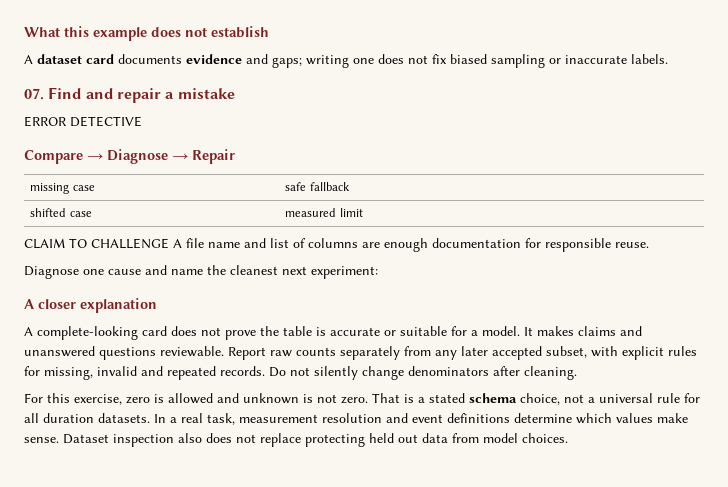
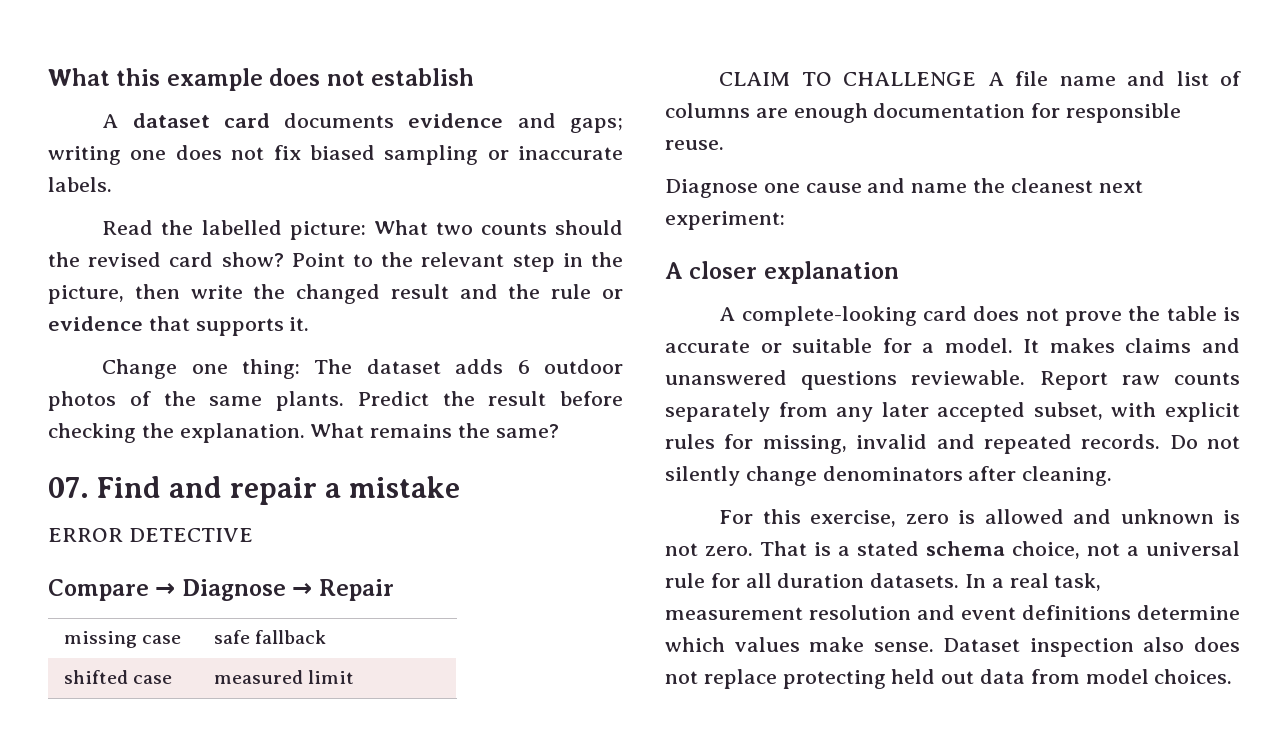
(668, 59) none -> [102,220,623,240] [48,252,623,272] [48,284,623,304] [48,316,310,336] [102,359,623,379] [48,391,623,411] [48,423,559,443] // Read the labelled picture: What two counts should the revised card show? Point to the relevant step in the picture, then write the changed result and the rule or evidence that supports it. // Change one thing: The dataset adds 6 outdoor photos of the same plants. Predict the result before checking the explanation. What remains the same?

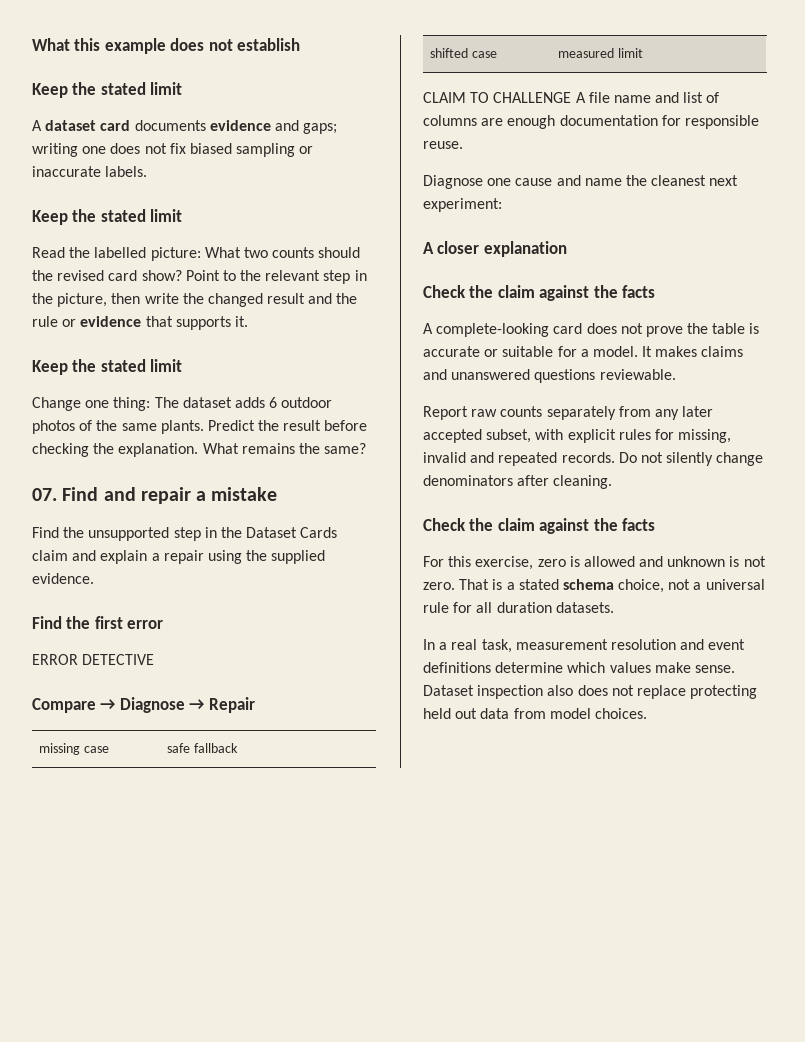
(475, 77) none -> [32,82,183,98] // Keep the stated limit
(112, 184) none -> [32,209,183,225] // Keep the stated limit
(310, 324) none -> [32,359,183,375] // Keep the stated limit
(461, 487) none -> [32,527,338,541] [32,550,326,564] [32,573,94,584] [32,616,164,629] // Find the unsupported step in the Dataset Cards claim and explain a repair using the supplied evidence. // Find the first error
(899, 272) none -> [423,285,656,301] // Check the claim against the facts
(1026, 377) none -> (676, 374) //
(1113, 476) none -> [423,518,656,534] // Check the claim against the facts
(960, 580) none -> (614, 607) //

